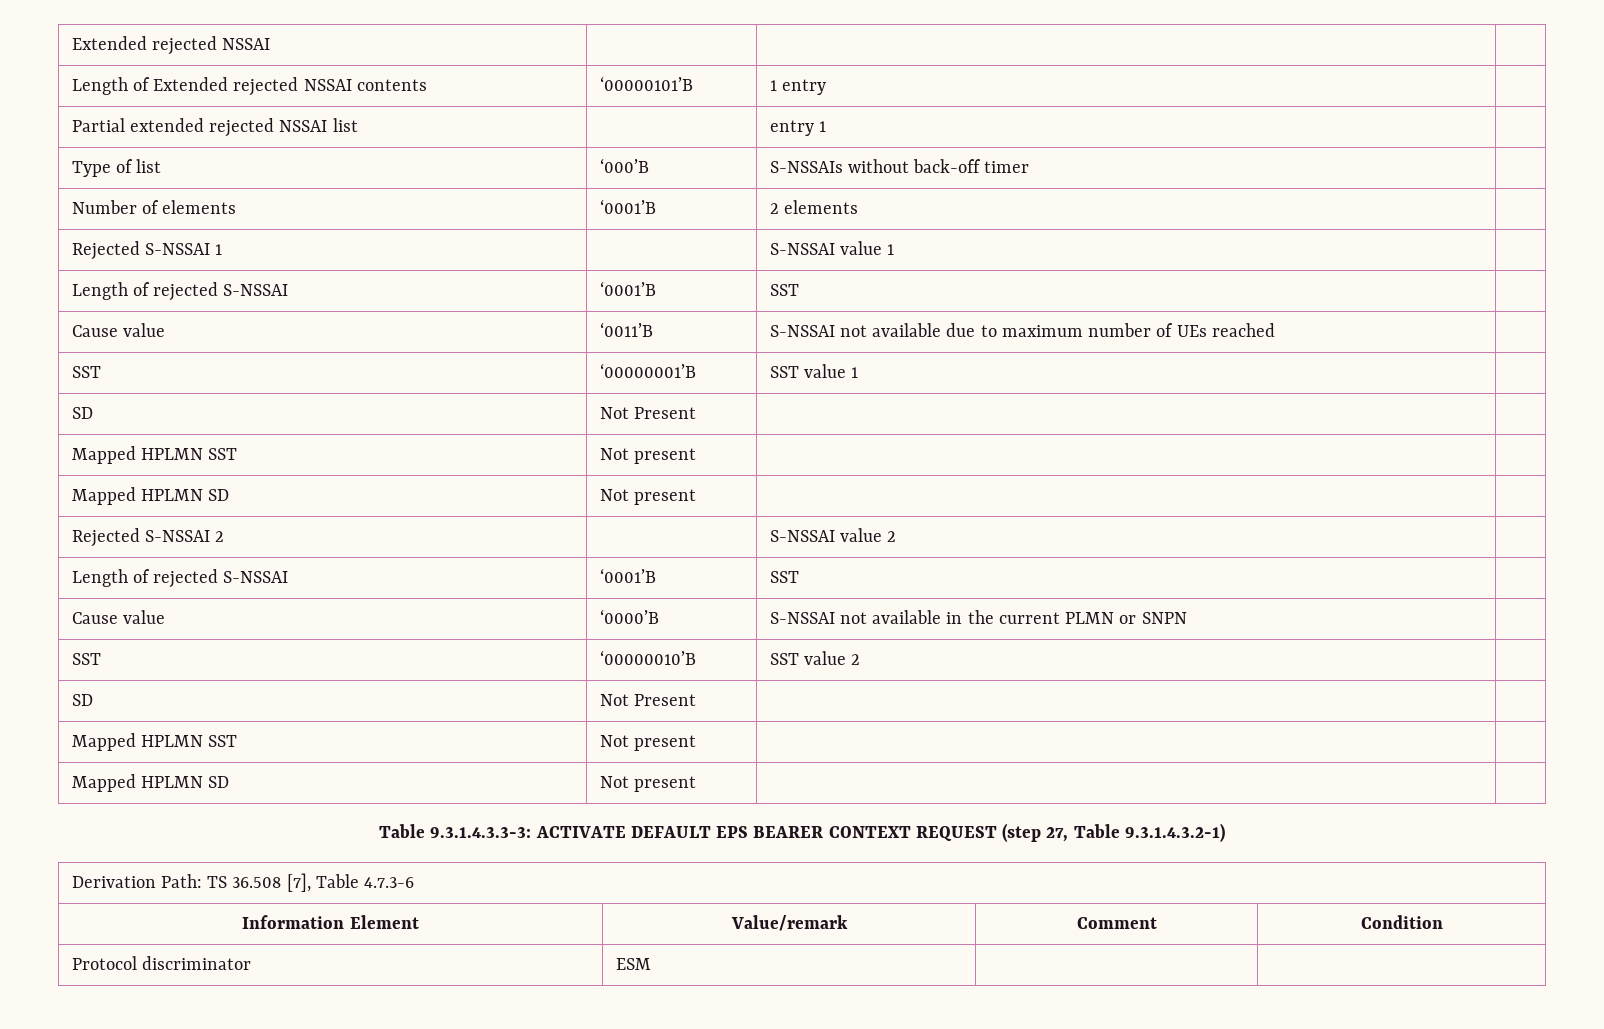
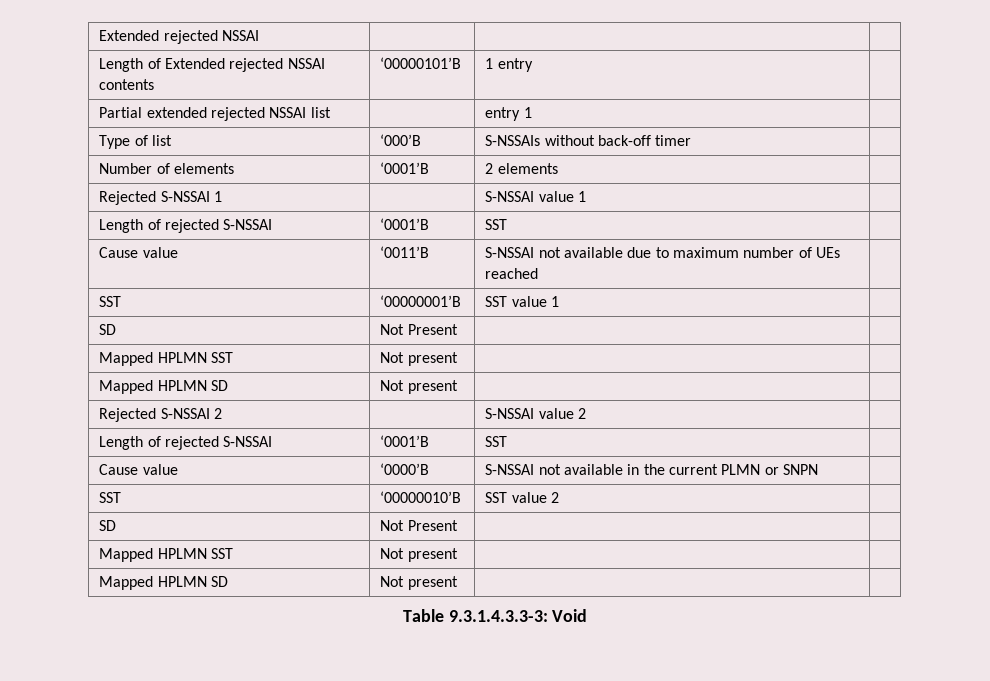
[535,823,1225,842] [71,873,415,892] [242,915,419,929] [730,915,848,931] [1076,917,1157,929] [1360,915,1443,929] [71,956,251,970] [615,958,651,970] ACTIVATE DEFAULT EPS BEARER CONTEXT REQUEST (step 27, Table 9.3.1.4.3.2-1) // Derivation Path: TS 36.508 [7], Table 4.7.3-6 // Information Element | Value/remark | Comment | Condition // Protocol discriminator | ESM | | -> [552,609,588,622] Void

